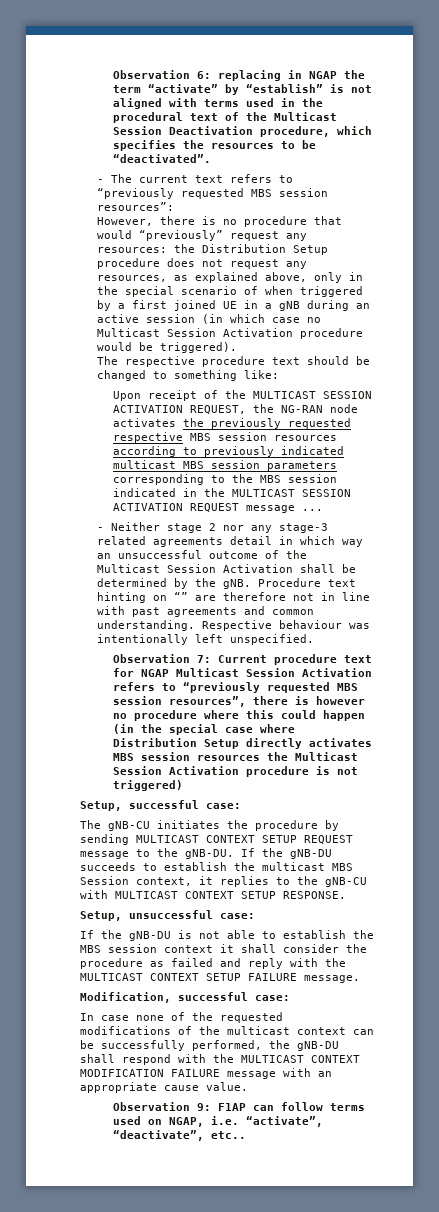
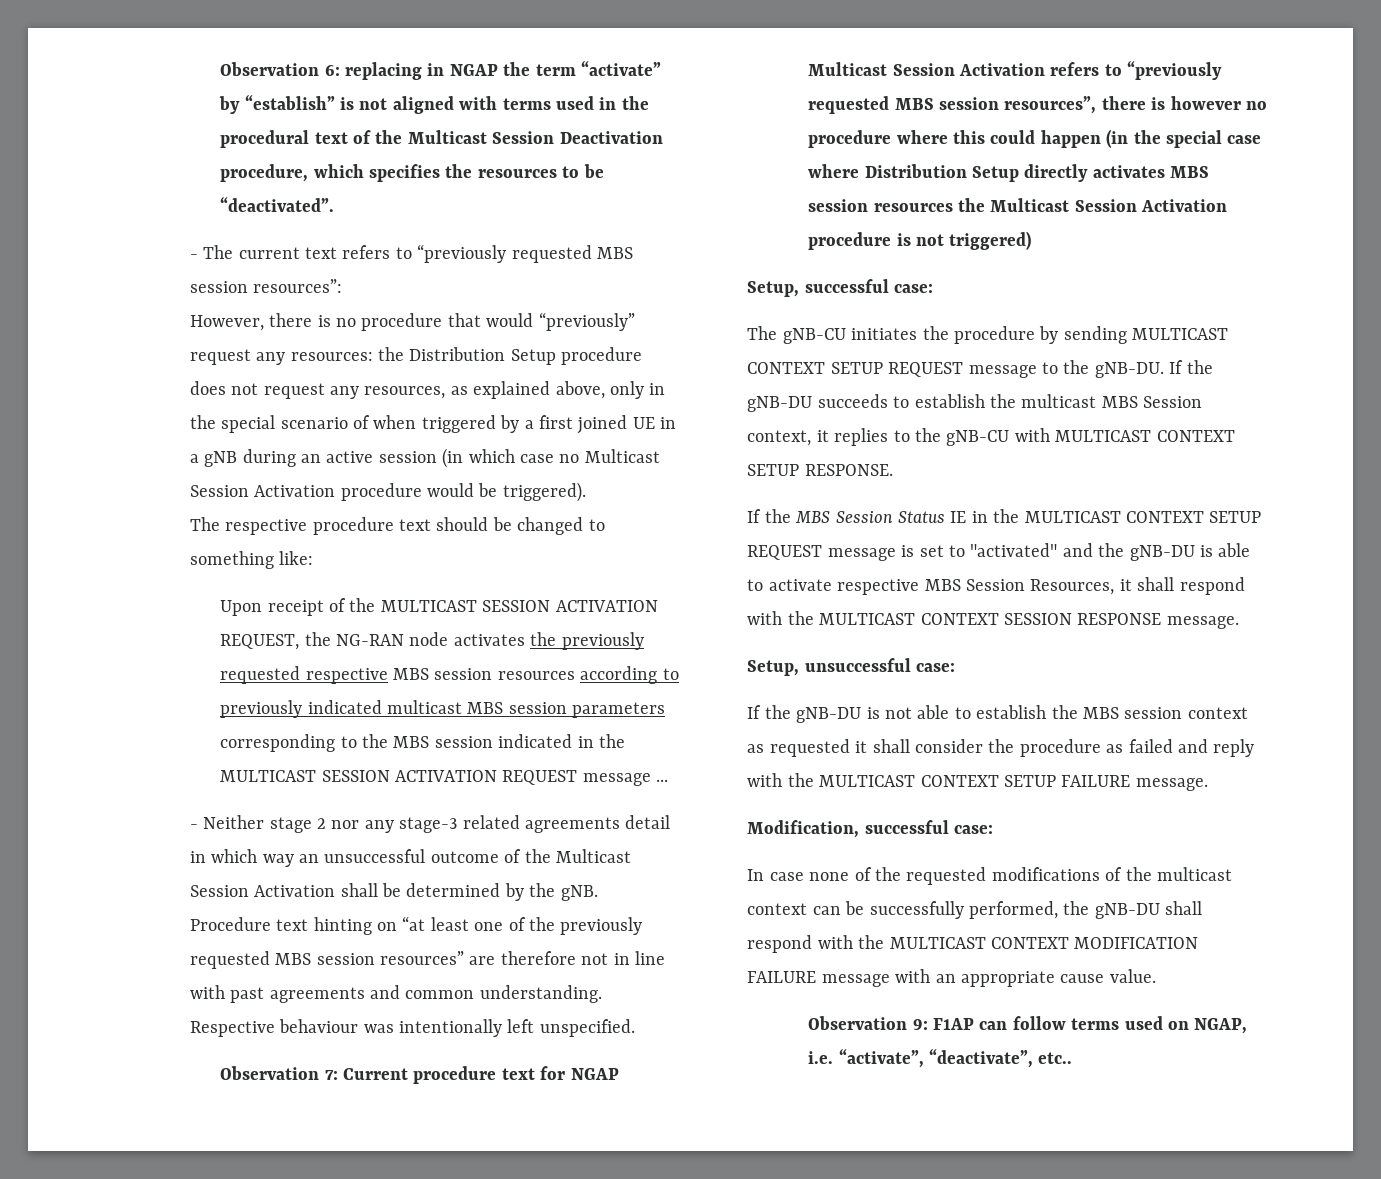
[173,592,188,601] “” -> [402,916,643,935] [189,951,464,969] “at least one of the previously requested MBS session resources”
(347, 895) none -> [747,509,1262,523] [747,543,1251,561] [747,577,1245,595] [747,611,1239,629] // If the MBS Session Status IE in the MULTICAST CONTEXT SETUP REQUEST message is set to "activated" and the gNB-DU is able to activate respective MBS Session Resources, it shall respond with the MULTICAST CONTEXT SESSION RESPONSE message.
(214, 949) none -> [747,739,850,757] as requested

